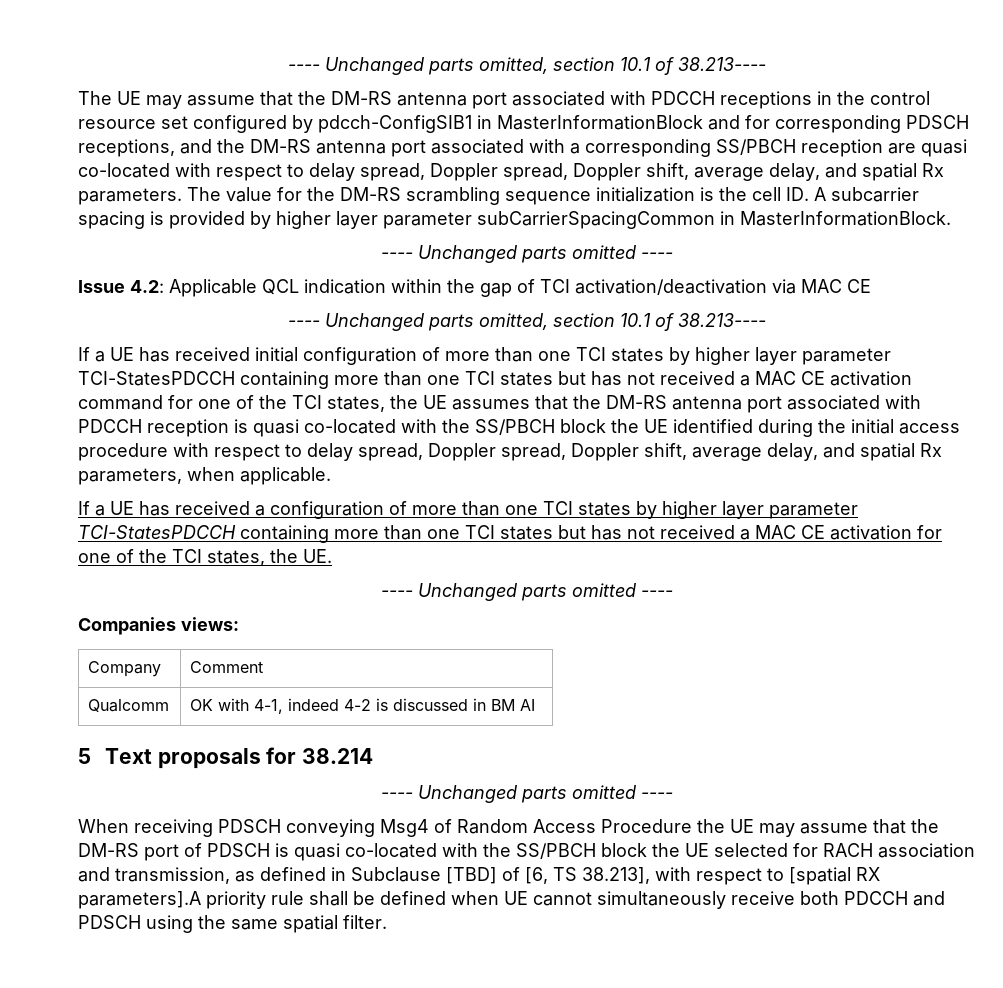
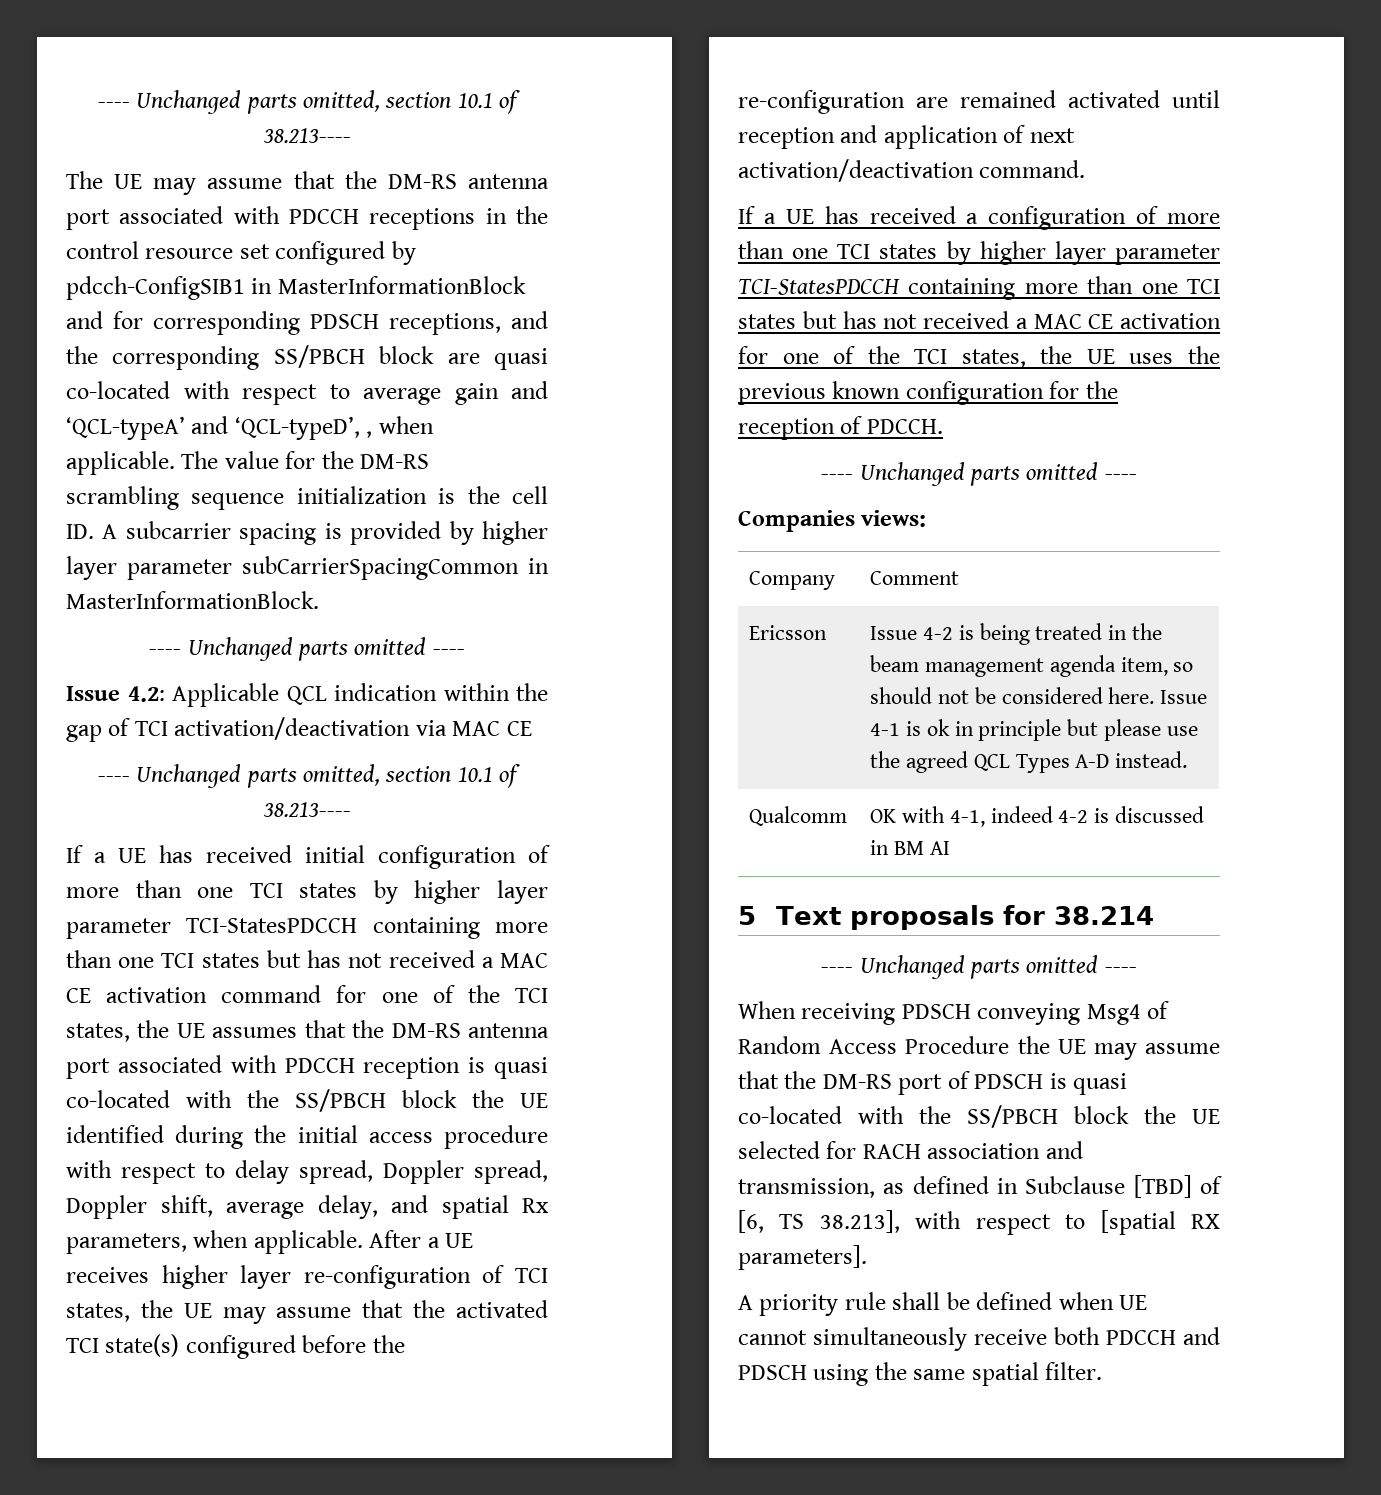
[250,139,580,157] DM-RS antenna port associated with a -> (98, 355) none
[801,139,883,157] reception -> [379,346,435,364] block
[309,163,944,181] [78,188,182,205] delay spread, Doppler spread, Doppler shift, average delay, and spatial Rx parameters. -> [363,381,548,405] [66,416,434,440] [66,451,175,475] average gain and ‘QCL-typeA’ and ‘QCL-typeD’, , when applicable.
(331, 476) none -> [369,1230,474,1248] [66,1265,548,1289] [66,1300,548,1324] [66,1334,405,1359] [738,90,1220,114] [738,125,1075,149] [738,159,1086,182] After a UE receives higher layer re-configuration of TCI states, the UE may assume that the activated TCI state(s) configured before the re-configuration are remained activated until reception and application of next activation/deactivation command.
[303,549,332,563] UE. -> [1086,346,1220,364] [738,381,1118,405] [738,416,943,440] UE uses the previous known configuration for the reception of PDCCH.
(264, 667) none -> [749,625,828,640] [870,623,1163,645] [870,655,1194,677] [870,687,1208,704] [870,719,1198,741] [870,751,1188,773] // Ericsson | Issue 4-2 is being treated in the beam management agenda item, so should not be considered here. Issue 4-1 is ok in principle but please use the agreed QCL Types A-D instead.
[78,891,201,909] parameters].A -> [738,1245,867,1270] [738,1295,753,1310] parameters]. // A

